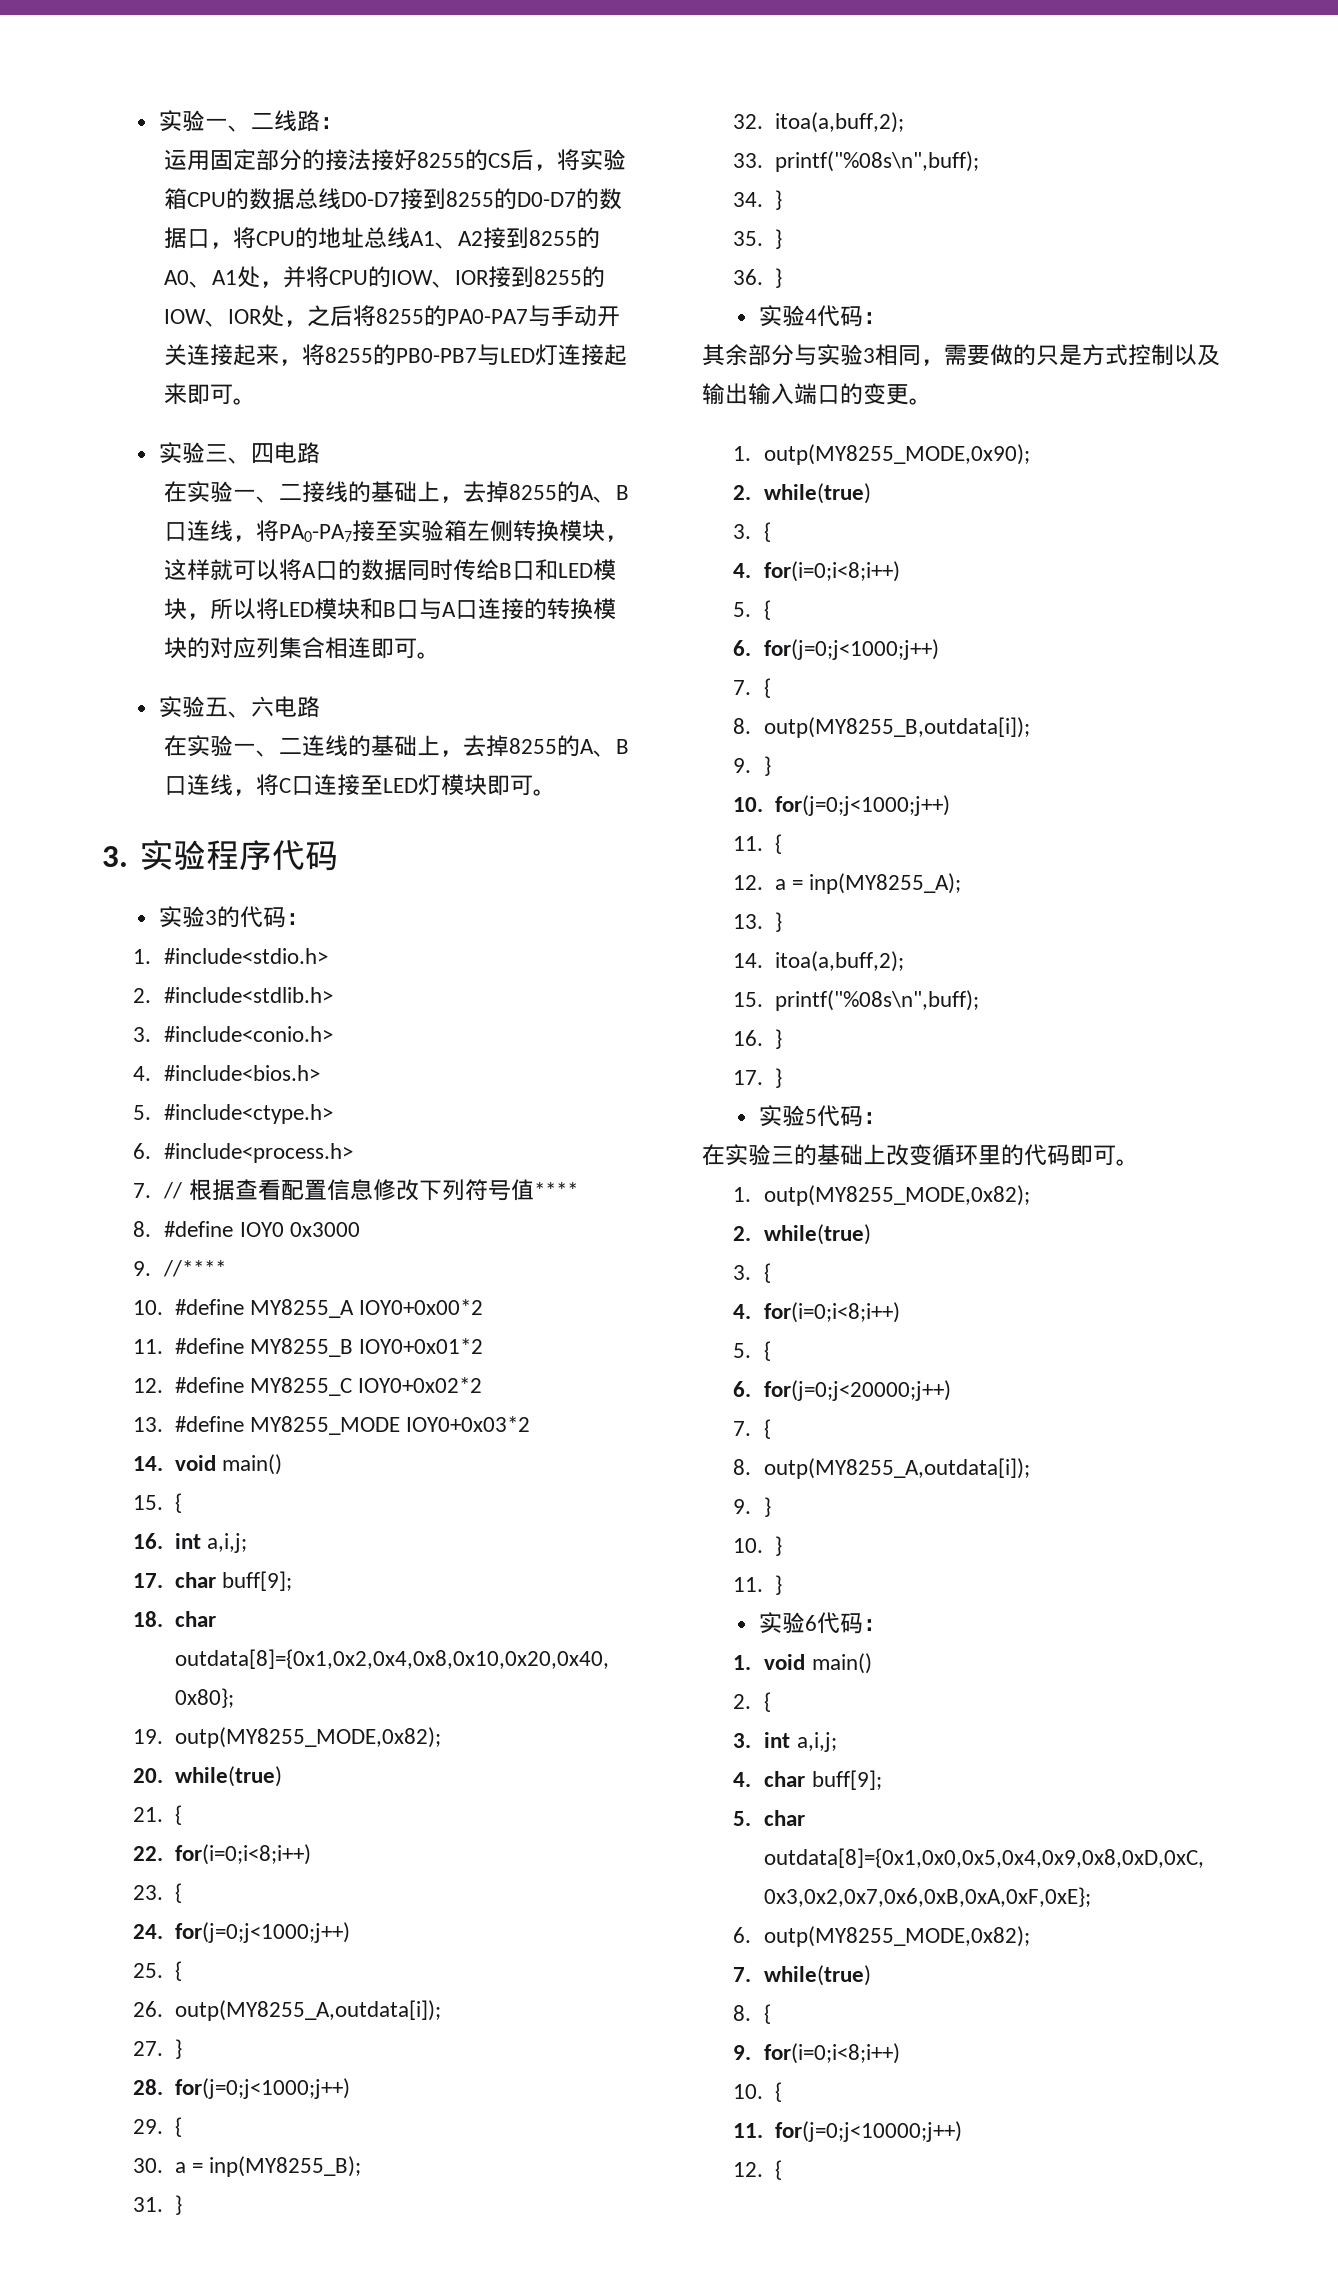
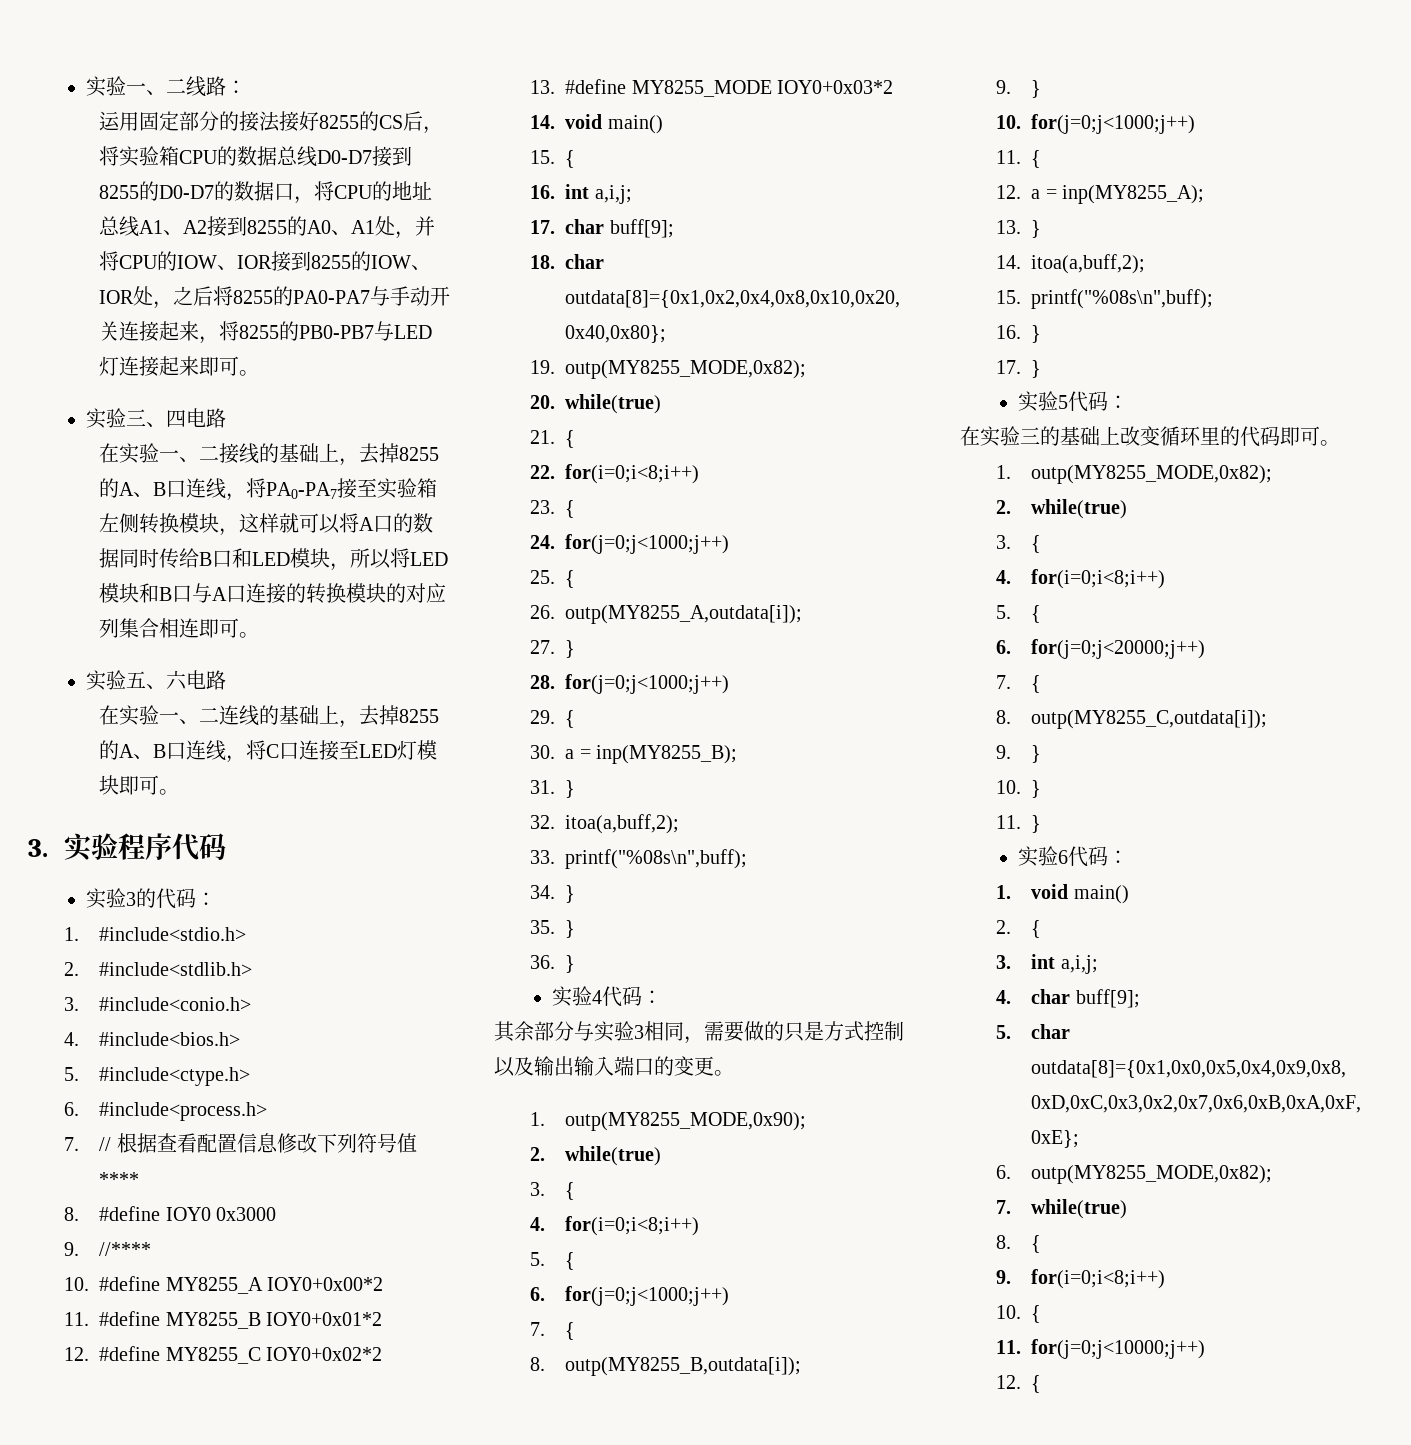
[764,1458,1031,1479] outp(MY8255_A,outdata[i]); -> [1031,710,1268,729] outp(MY8255_C,outdata[i]);

